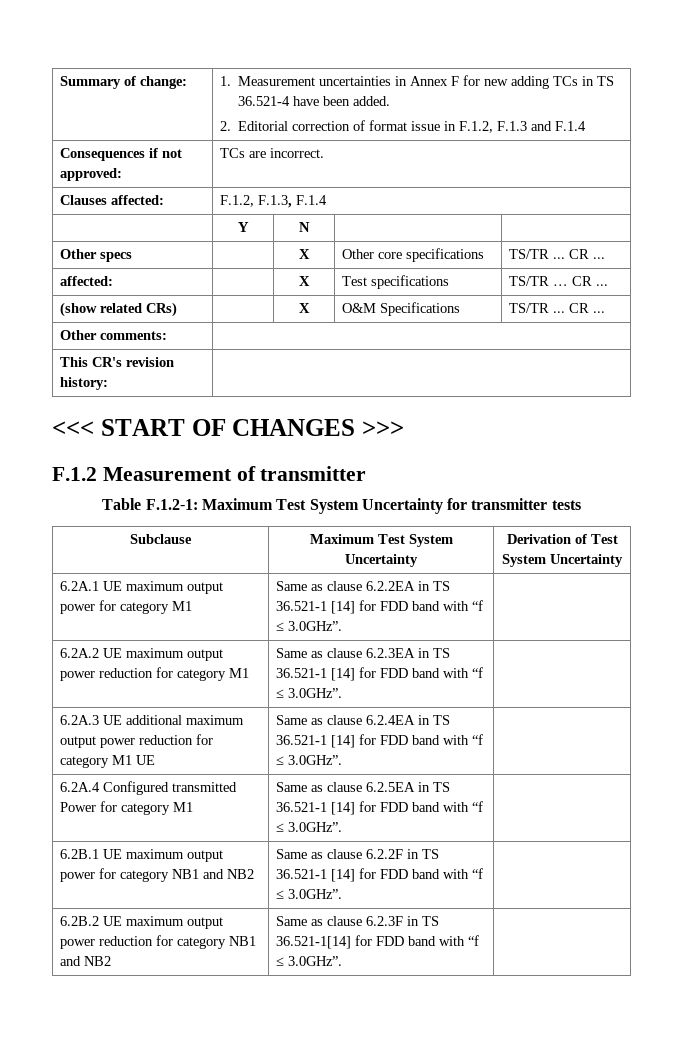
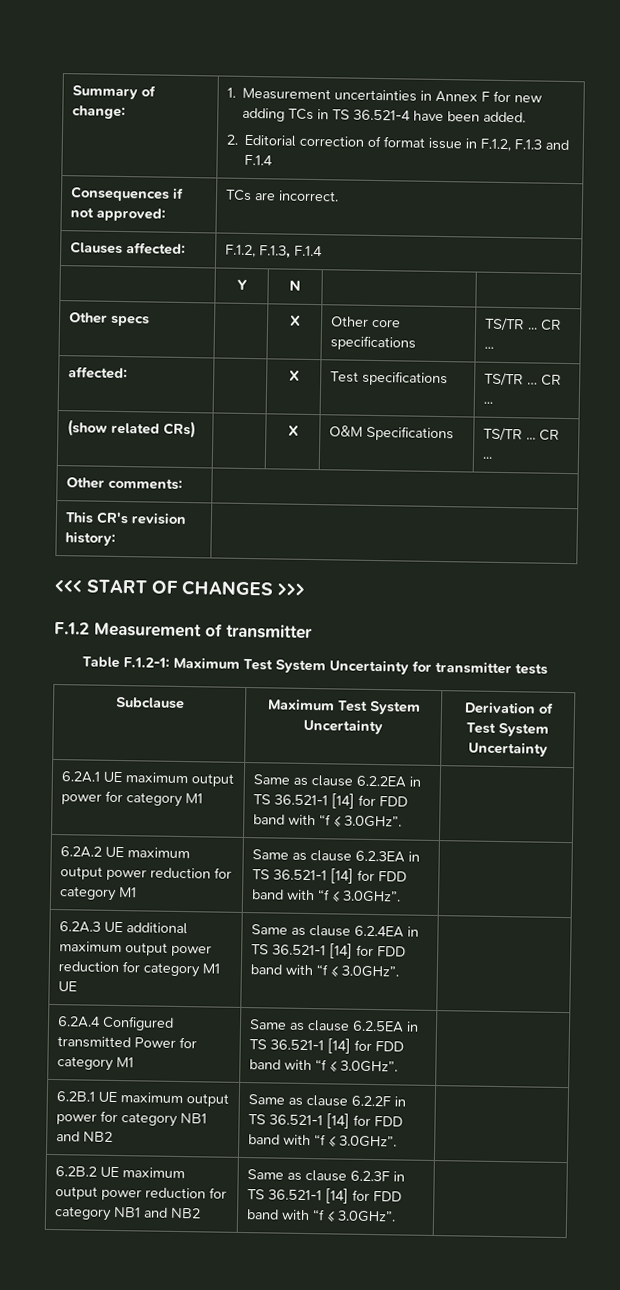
[275,936,351,949] 36.521-1[14] -> [267,1188,349,1204] 36.521-1 [14]

